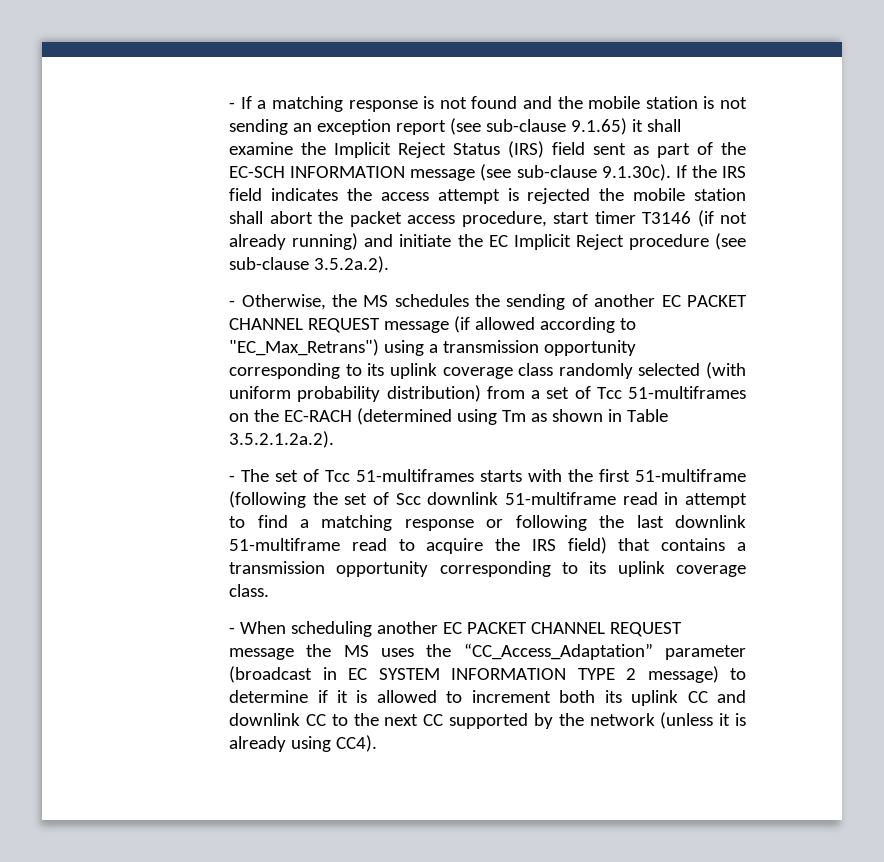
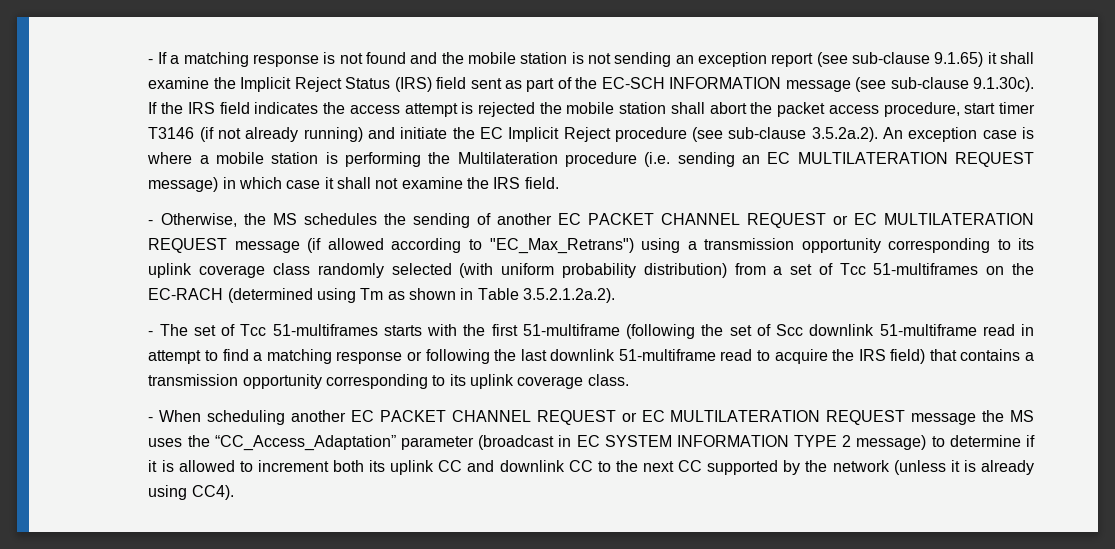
(390, 264) none -> [883,127,1035,142] [147,152,1035,167] [148,177,559,192] An exception case is where a mobile station is performing the Multilateration procedure (i.e. sending an EC MULTILATERATION REQUEST message) in which case it shall not examine the IRS field.
(381, 325) none -> [832,213,1034,225] [148,238,228,253] or EC MULTILATERATION REQUEST
(683, 629) none -> [621,410,906,425] or EC MULTILATERATION REQUEST

